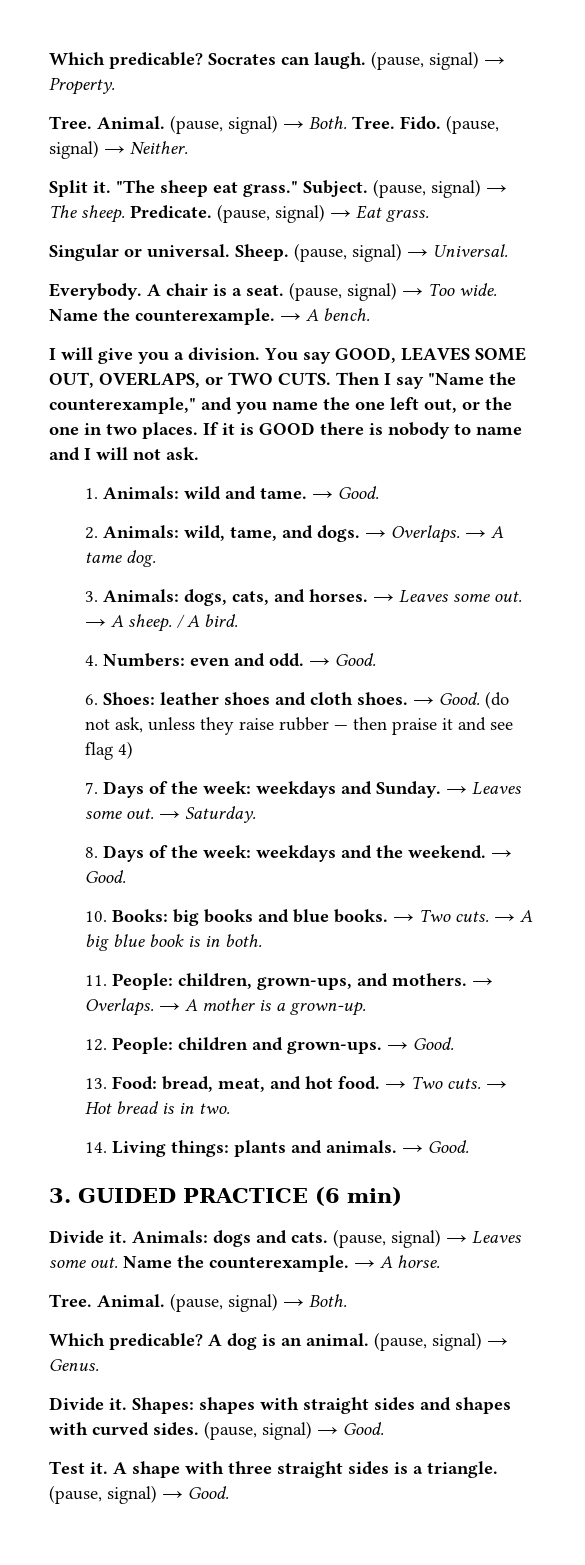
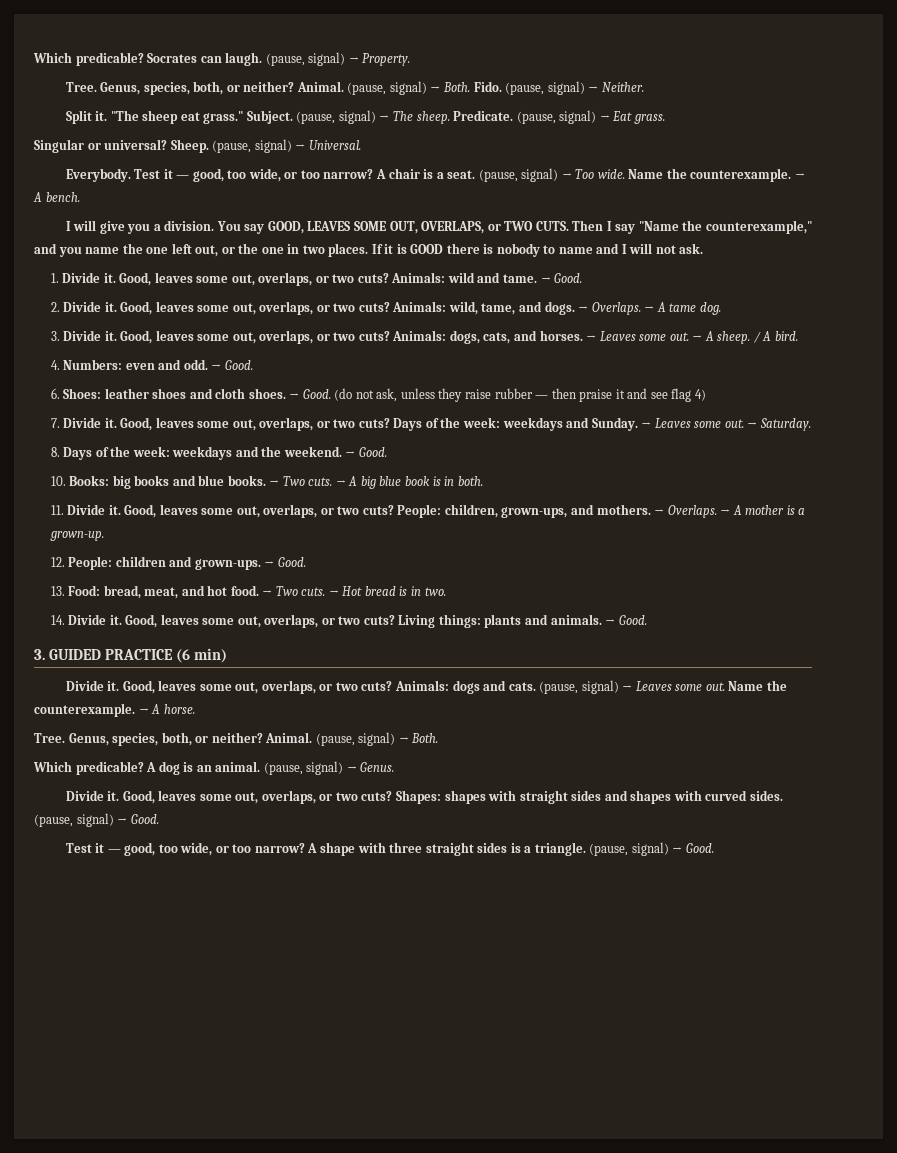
[97,115,395,134] Animal. (pause, signal) → Both. Tree. -> [100,81,471,95] Genus, species, both, or neither? Animal. (pause, signal) → Both.
[147,244,230,258] universal. -> [104,139,168,150] universal?
(142, 291) none -> [134,168,374,182] Test it — good, too wide, or too narrow?
(98, 493) none -> [62,272,389,286] Divide it. Good, leaves some out, overlaps, or two cuts?
(98, 533) none -> [63,301,390,315] Divide it. Good, leaves some out, overlaps, or two cuts?
(98, 596) none -> [63,330,390,344] Divide it. Good, leaves some out, overlaps, or two cuts?
(98, 788) none -> [63,417,390,431] Divide it. Good, leaves some out, overlaps, or two cuts?
(107, 980) none -> [67,504,394,518] Divide it. Good, leaves some out, overlaps, or two cuts?
(107, 1147) none -> [68,614,395,628] Divide it. Good, leaves some out, overlaps, or two cuts?
(127, 1237) none -> [122,680,393,694] Good, leaves some out, overlaps, or two cuts?
(92, 1300) none -> [68,732,263,746] Genus, species, both, or neither?
(127, 1404) none -> [122,790,393,804] Good, leaves some out, overlaps, or two cuts?
[90,1462,108,1474] it. -> [95,842,305,856] it — good, too wide, or too narrow?

